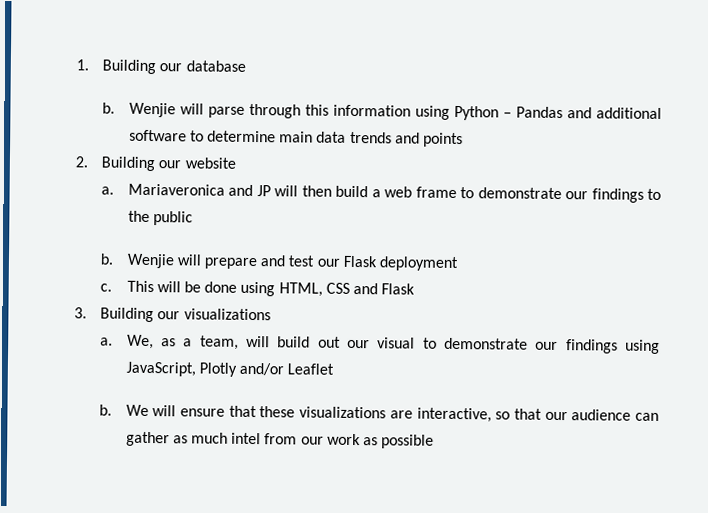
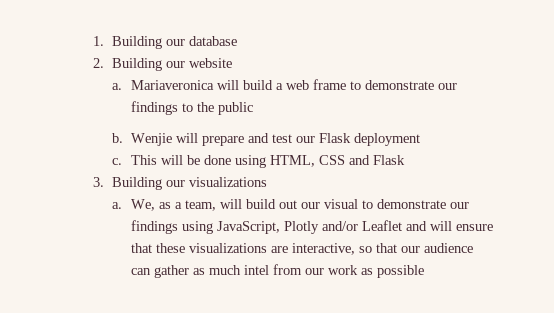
[102,102,662,121] [128,129,464,148] // b. Wenjie will parse through this information using Python – Pandas and additional software to determine main data trends and points -> (237, 41) none
[228,184,332,197] and JP will then -> [216,80,239,90] will
[99,404,149,416] // b. We -> [405,221,427,231] and

